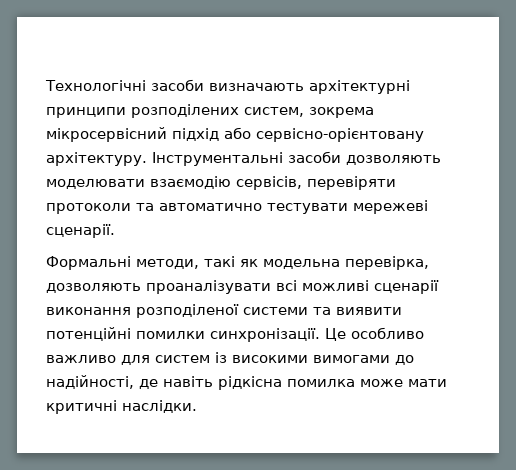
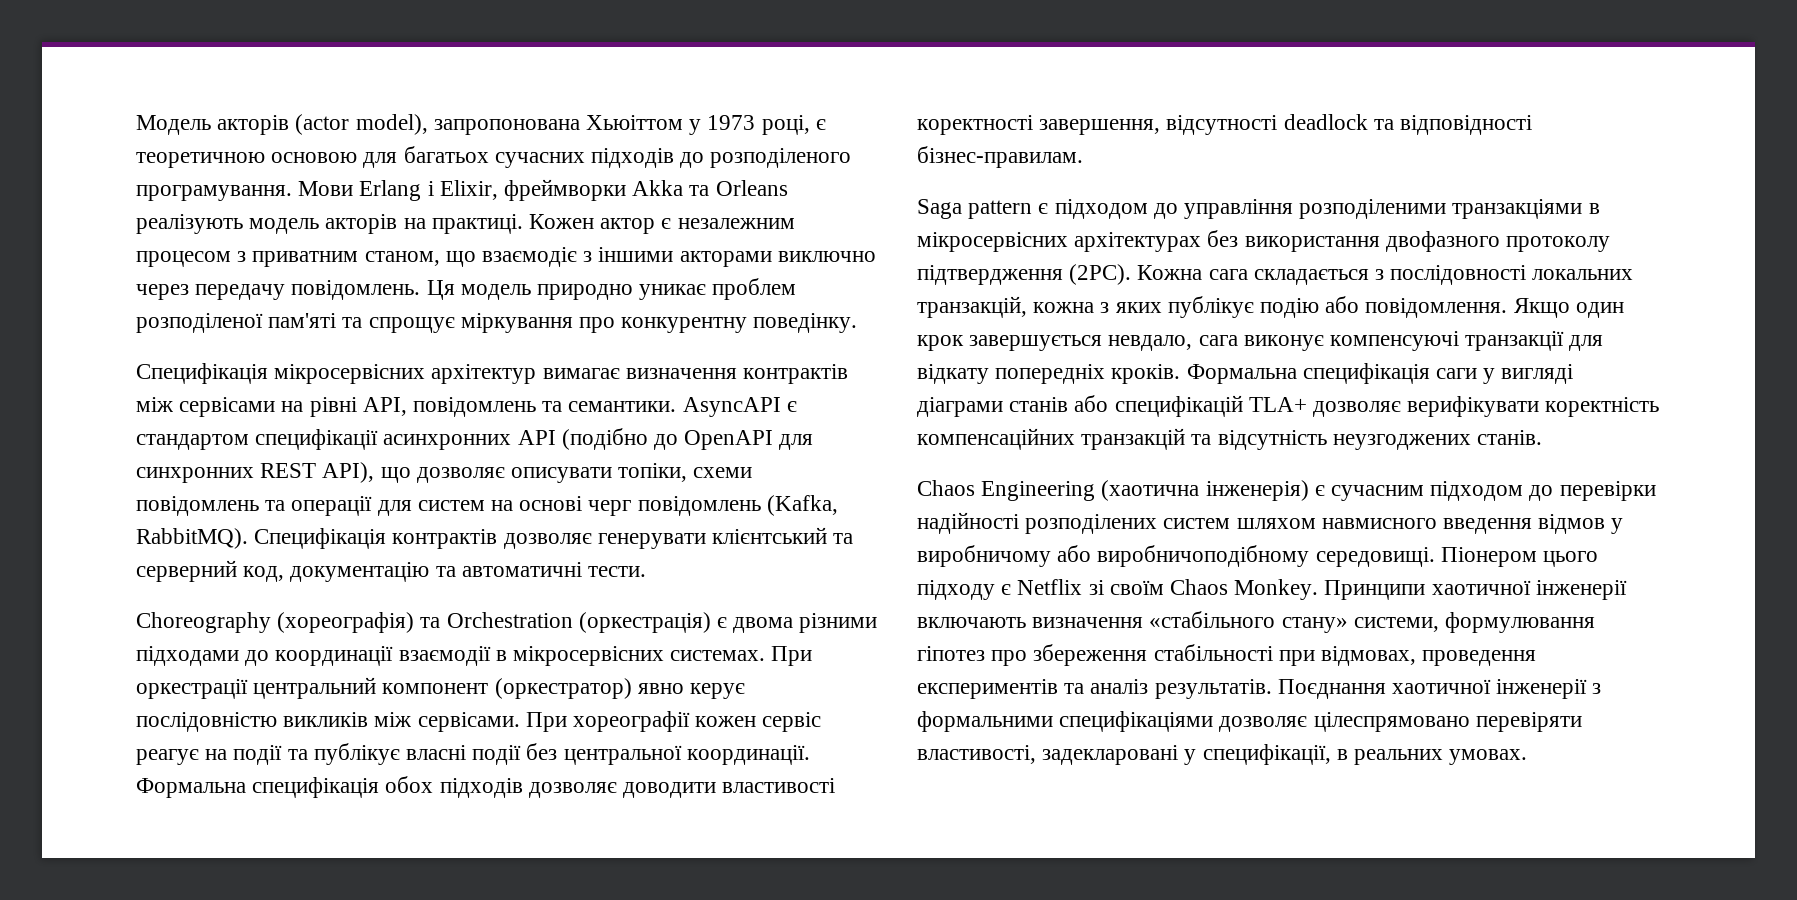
[45,79,410,94] [46,104,374,118] [46,127,424,142] [46,151,441,166] [46,176,396,190] [46,200,428,214] [46,224,115,238] [46,256,429,270] [46,280,439,294] [46,304,402,318] [46,327,424,342] [46,352,414,365] [46,375,447,390] [46,400,197,414] Технологічні засоби визначають архітектурні принципи розподілених систем, зокрема мікросервісний підхід або сервісно-орієнтовану архітектуру. Інструментальні засоби дозволяють моделювати взаємодію сервісів, перевіряти протоколи та автоматично тестувати мережеві сценарії. // Формальні методи, такі як модельна перевірка, дозволяють проаналізувати всі можливі сценарії виконання розподіленої системи та виявити потенційні помилки синхронізації. Це особливо важливо для систем із високими вимогами до надійності, де навіть рідкісна помилка може мати критичні наслідки. -> [136,114,826,135] [136,146,852,168] [136,179,788,201] [136,214,795,234] [136,247,876,267] [136,278,797,300] [136,313,858,333] [136,363,849,384] [136,397,797,417] [136,428,814,450] [136,462,753,483] [136,495,838,516] [136,527,854,549] [136,560,647,582] [136,612,878,633] [136,646,813,666] [136,677,746,699] [136,711,822,732] [136,743,810,765] [136,776,836,798] [917,114,1533,135] [917,146,1083,168] [917,199,1600,219] [917,230,1611,252] [917,264,1634,285] [917,296,1624,318] [917,331,1604,351] [917,363,1574,384] [917,395,1660,417] [917,428,1543,450] [917,480,1656,501] [917,512,1624,534] [917,545,1599,567] [917,579,1627,600] [917,611,1596,633] [917,644,1537,666] [917,679,1602,699] [917,711,1582,732] [917,744,1528,765] Модель акторів (actor model), запропонована Хьюіттом у 1973 році, є теоретичною основою для багатьох сучасних підходів до розподіленого програмування. Мови Erlang і Elixir, фреймворки Akka та Orleans реалізують модель акторів на практиці. Кожен актор є незалежним процесом з приватним станом, що взаємодіє з іншими акторами виключно через передачу повідомлень. Ця модель природно уникає проблем розподіленої пам'яті та спрощує міркування про конкурентну поведінку. // Специфікація мікросервісних архітектур вимагає визначення контрактів між сервісами на рівні API, повідомлень та семантики. AsyncAPI є стандартом специфікації асинхронних API (подібно до OpenAPI для синхронних REST API), що дозволяє описувати топіки, схеми повідомлень та операції для систем на основі черг повідомлень (Kafka, RabbitMQ). Специфікація контрактів дозволяє генерувати клієнтський та серверний код, документацію та автоматичні тести. // Choreography (хореографія) та Orchestration (оркестрація) є двома різними підходами до координації взаємодії в мікросервісних системах. При оркестрації центральний компонент (оркестратор) явно керує послідовністю викликів між сервісами. При хореографії кожен сервіс реагує на події та публікує власні події без центральної координації. Формальна специфікація обох підходів дозволяє доводити властивості коректності завершення, відсутності deadlock та відповідності бізнес-правилам. // Saga pattern є підходом до управління розподіленими транзакціями в мікросервісних архітектурах без використання двофазного протоколу підтвердження (2PC). Кожна сага складається з послідовності локальних транзакцій, кожна з яких публікує подію або повідомлення. Якщо один крок завершується невдало, сага виконує компенсуючі транзакції для відкату попередніх кроків. Формальна специфікація саги у вигляді діаграми станів або специфікацій TLA+ дозволяє верифікувати коректність компенсаційних транзакцій та відсутність неузгоджених станів. // Chaos Engineering (хаотична інженерія) є сучасним підходом до перевірки надійності розподілених систем шляхом навмисного введення відмов у виробничому або виробничоподібному середовищі. Піонером цього підходу є Netflix зі своїм Chaos Monkey. Принципи хаотичної інженерії включають визначення «стабільного стану» системи, формулювання гіпотез про збереження стабільності при відмовах, проведення експериментів та аналіз результатів. Поєднання хаотичної інженерії з формальними специфікаціями дозволяє цілеспрямовано перевіряти властивості, задекларовані у специфікації, в реальних умовах.

